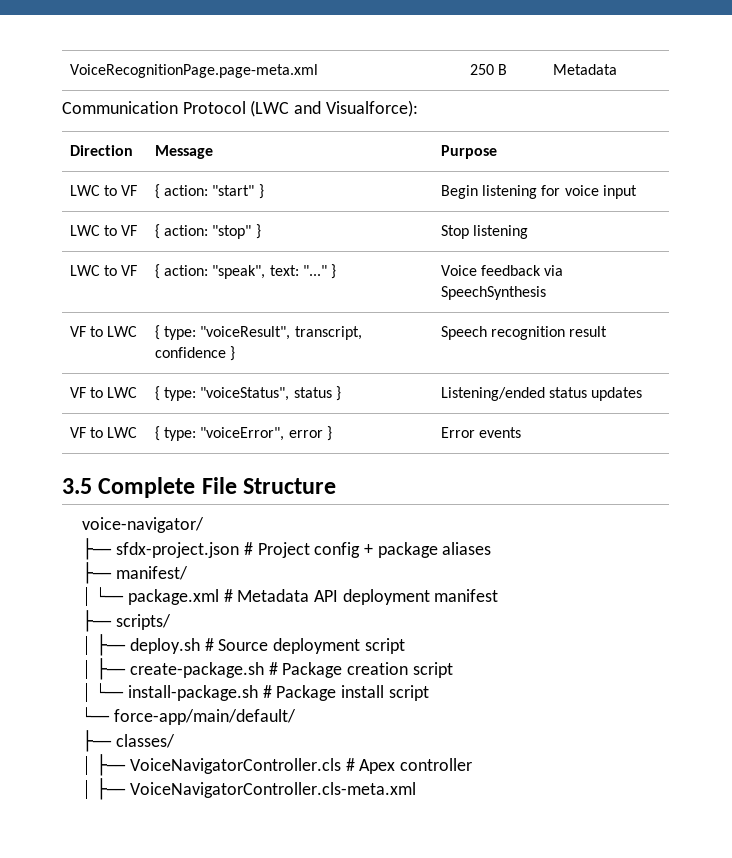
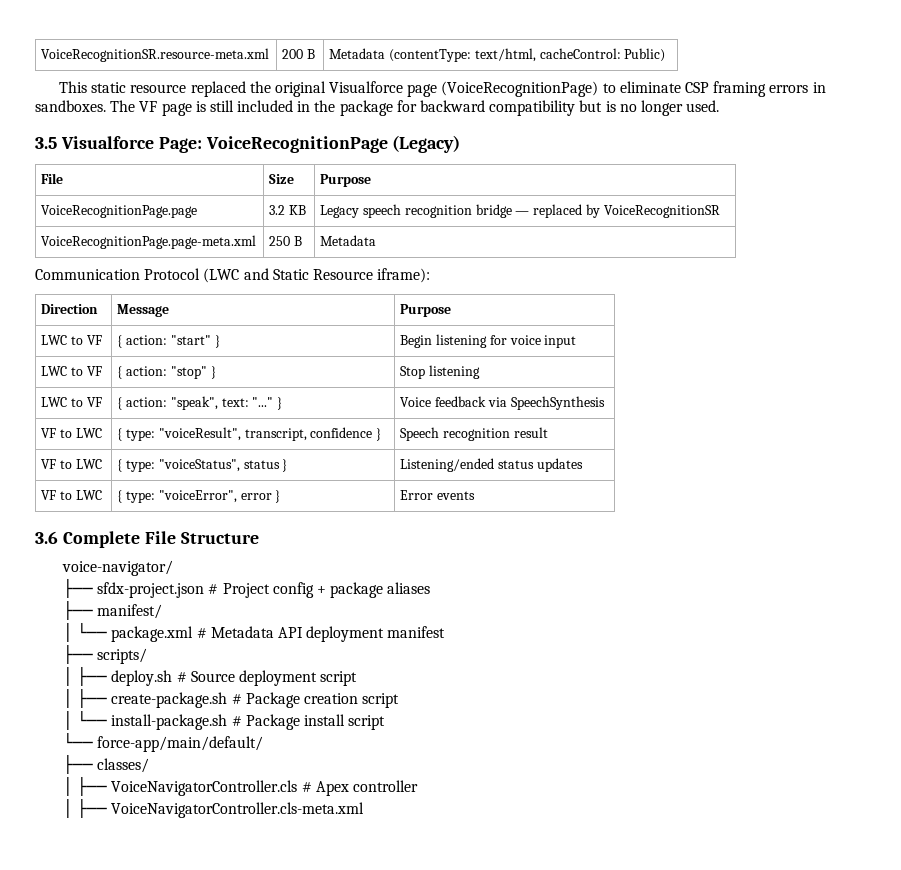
(69, 71) none -> [41,48,270,62] [282,49,316,59] [329,48,666,62] [58,81,826,97] [35,100,720,116] [35,135,461,153] [41,173,64,184] [269,174,295,184] [320,174,372,187] [41,205,198,218] [269,205,307,215] [320,204,720,218] VoiceRecognitionSR.resource-meta.xml | 200 B | Metadata (contentType: text/html, cacheControl: Public) // This static resource replaced the original Visualforce page (VoiceRecognitionPage) to eliminate CSP framing errors in sandboxes. The VF page is still included in the package for backward compatibility but is no longer used. // 3.5 Visualforce Page: VoiceRecognitionPage (Legacy) // File | Size | Purpose // VoiceRecognitionPage.page | 3.2 KB | Legacy speech recognition bridge — replaced by VoiceRecognitionSR //
[325,100,418,117] Visualforce): -> [272,268,431,283] Static Resource iframe):
[62,478,92,494] 3.5 -> [35,531,58,544] 3.6

